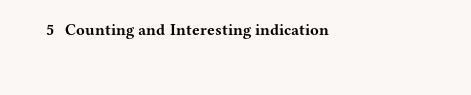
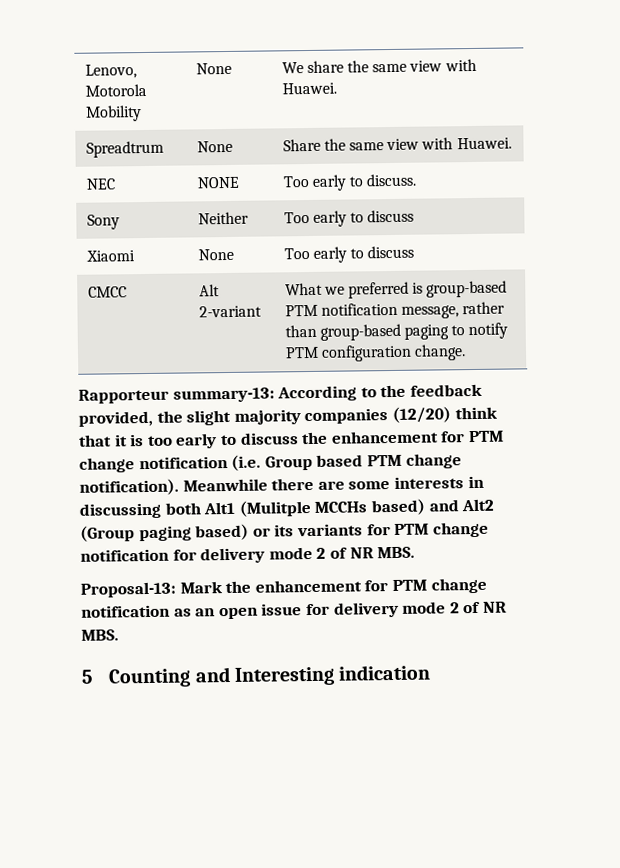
(46, 29) none -> [84,64,137,79] [84,83,147,97] [84,105,142,122] [195,62,232,75] [281,58,477,74] [281,82,337,95] [85,140,164,158] [196,140,233,153] [282,137,512,152] [85,178,115,190] [196,176,239,189] [282,173,417,191] [86,214,120,230] [197,211,249,225] [283,209,415,227] [85,250,135,262] [197,248,234,261] [283,245,415,263] [87,286,127,298] [198,284,220,297] [198,305,262,318] [284,280,508,299] [284,301,506,319] [284,322,509,341] [284,344,466,362] [78,383,483,404] [78,406,498,427] [78,430,504,449] [79,453,462,473] [79,475,484,496] [79,498,495,519] [80,521,489,542] [80,546,416,564] [80,577,487,598] [81,601,507,620] [81,629,119,641] Lenovo, Motorola Mobility | None | We share the same view with Huawei. // Spreadtrum | None | Share the same view with Huawei. // NEC | NONE | Too early to discuss. // Sony | Neither | Too early to discuss // Xiaomi | None | Too early to discuss // CMCC | Alt 2-variant | What we preferred is group-based PTM notification message, rather than group-based paging to notify PTM configuration change. // Rapporteur summary-13: According to the feedback provided, the slight majority companies (12/20) think that it is too early to discuss the enhancement for PTM change notification (i.e. Group based PTM change notification). Meanwhile there are some interests in discussing both Alt1 (Mulitple MCCHs based) and Alt2 (Group paging based) or its variants for PTM change notification for delivery mode 2 of NR MBS. // Proposal-13: Mark the enhancement for PTM change notification as an open issue for delivery mode 2 of NR MBS. //

